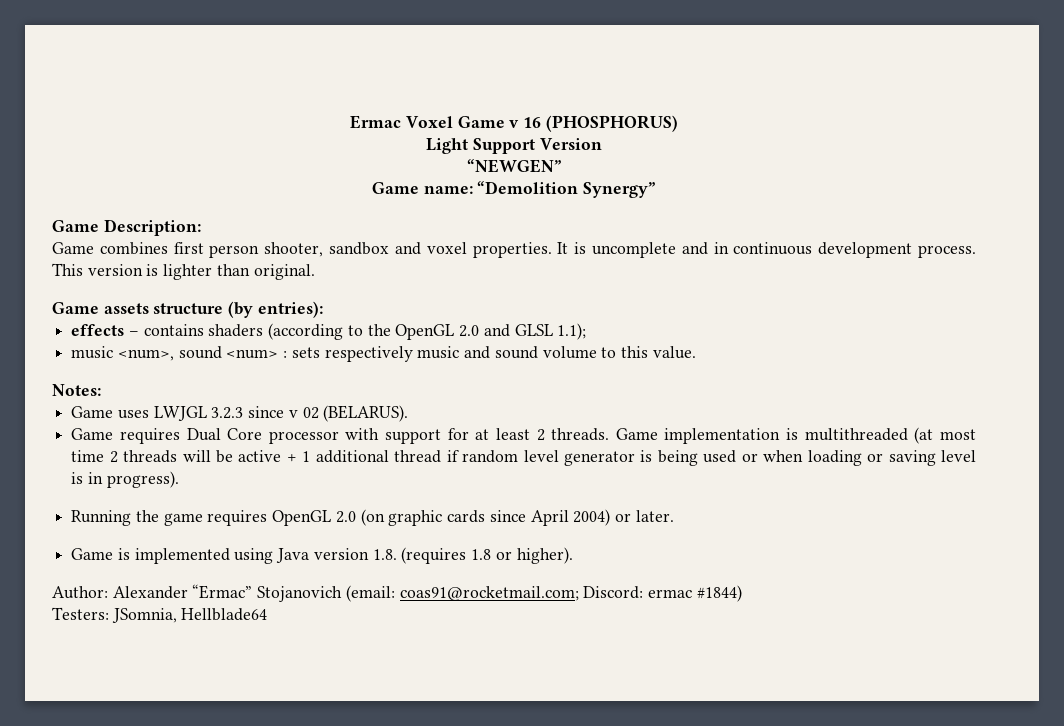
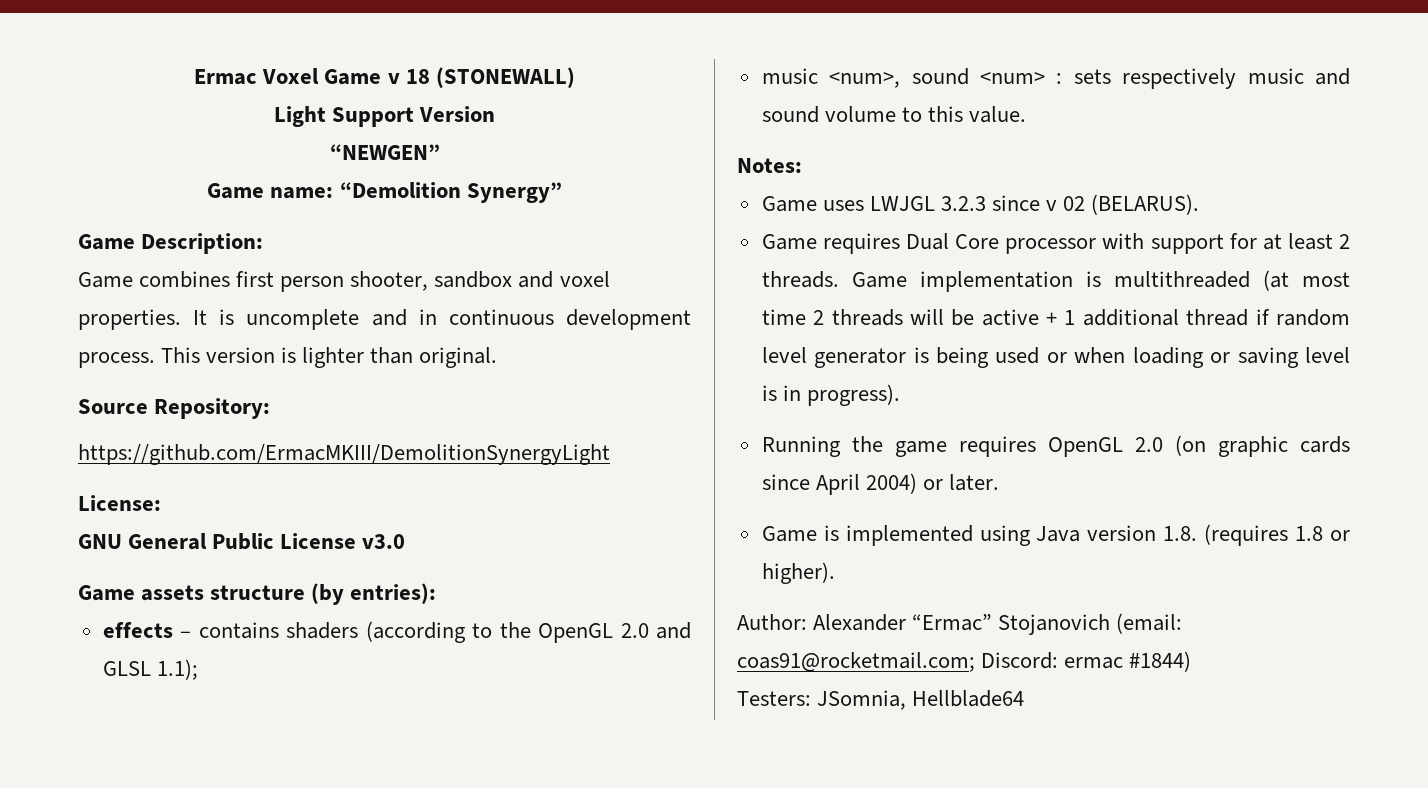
[523,115,678,132] 16 (PHOSPHORUS) -> [405,67,575,88] 18 (STONEWALL)
(315, 272) none -> [78,398,271,419] [78,444,610,465] [78,495,161,511] [78,533,406,550] // Source Repository: // https://github.com/ErmacMKIII/DemolitionSynergyLight // License: // GNU General Public License v3.0

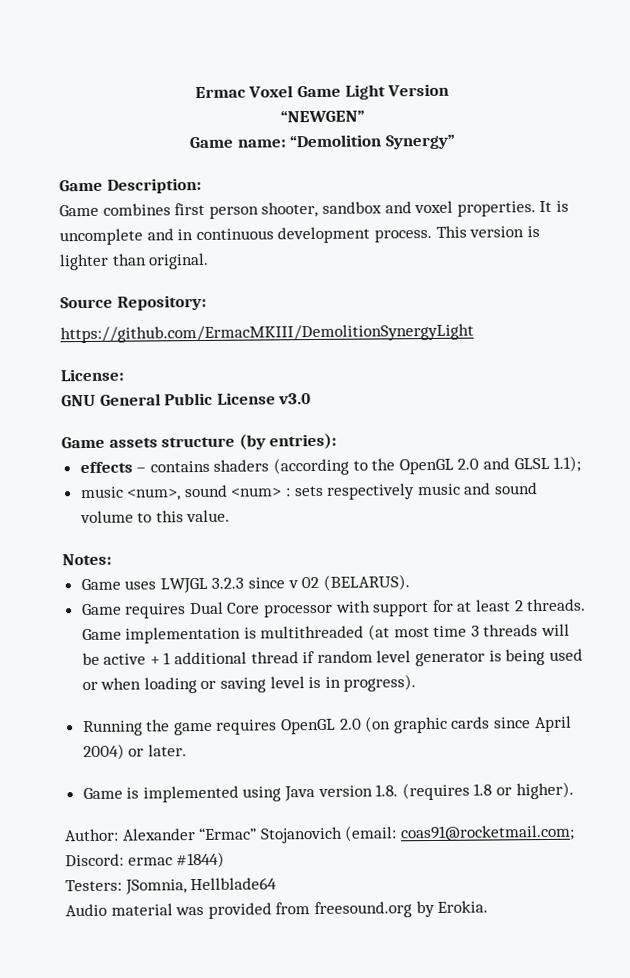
[387,67,575,88] [273,106,414,127] v 18 (STONEWALL) // Light Support -> [344,84,386,100] Light
[813,310,825,325] 2 -> [470,625,480,637] 3
(1025, 698) none -> [65,900,489,919] // Audio material was provided from freesound.org by Erokia.

